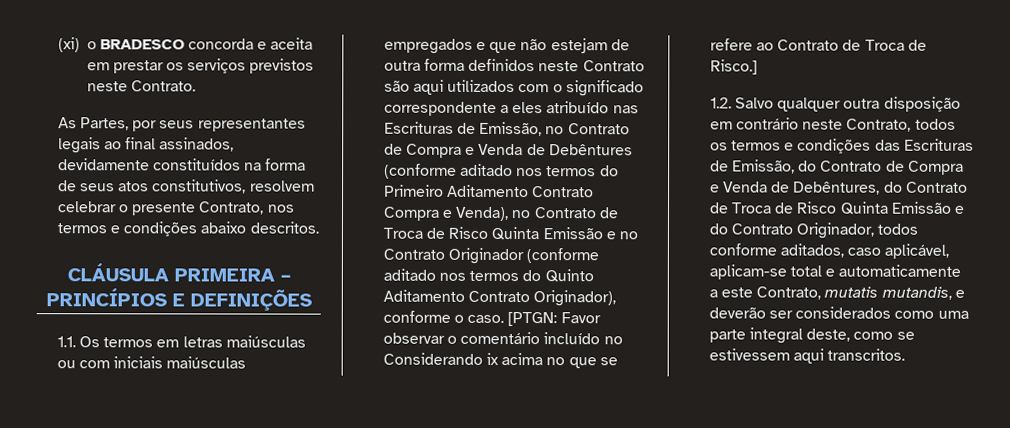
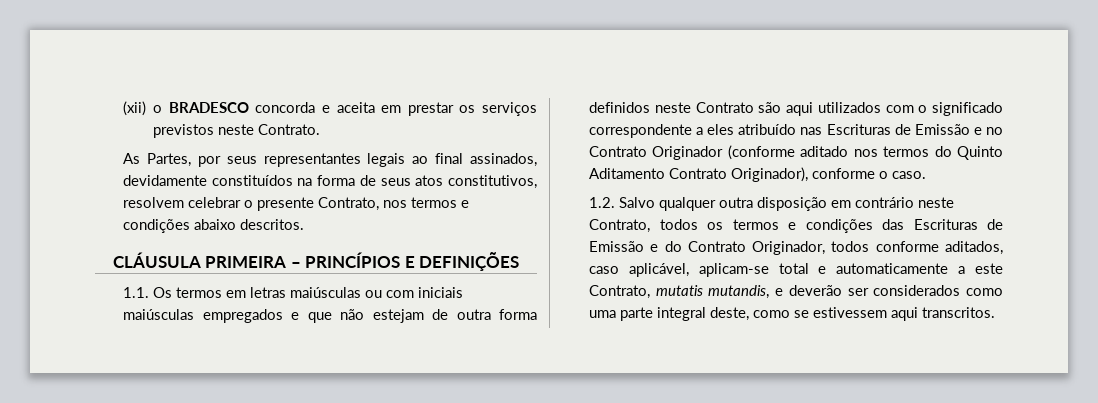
[57,37,80,53] (xi) -> [123,101,147,116] (xii)
[479,121,630,137] [383,143,633,158] [383,163,619,179] [383,184,595,198] [382,206,619,222] [382,226,540,241] Emissão, no Contrato de Compra e Venda de Debêntures (conforme aditado nos termos do Primeiro Aditamento Contrato Compra e Venda), no Contrato de Troca de Risco Quinta -> (911, 129) none
[507,312,601,327] [382,331,623,345] [382,352,618,369] [709,38,927,51] [709,59,758,75] [PTGN: Favor observar o comentário incluído no Considerando ix acima no que se refere ao Contrato de Troca de Risco.] -> (927, 175) none
[732,159,964,175] [709,181,968,195] [709,201,889,215] Emissão, do Contrato de Compra e Venda de Debêntures, do Contrato de Troca de Risco Quinta -> (1003, 224) none

